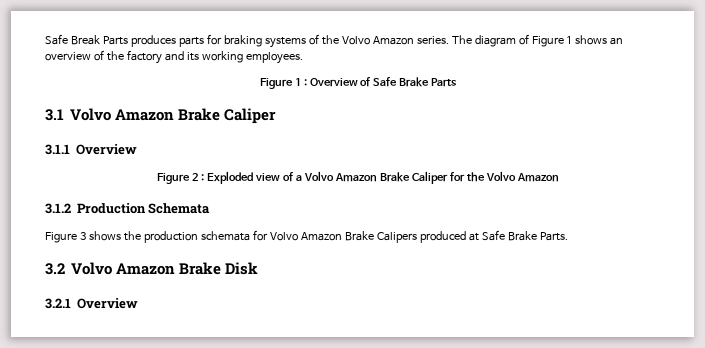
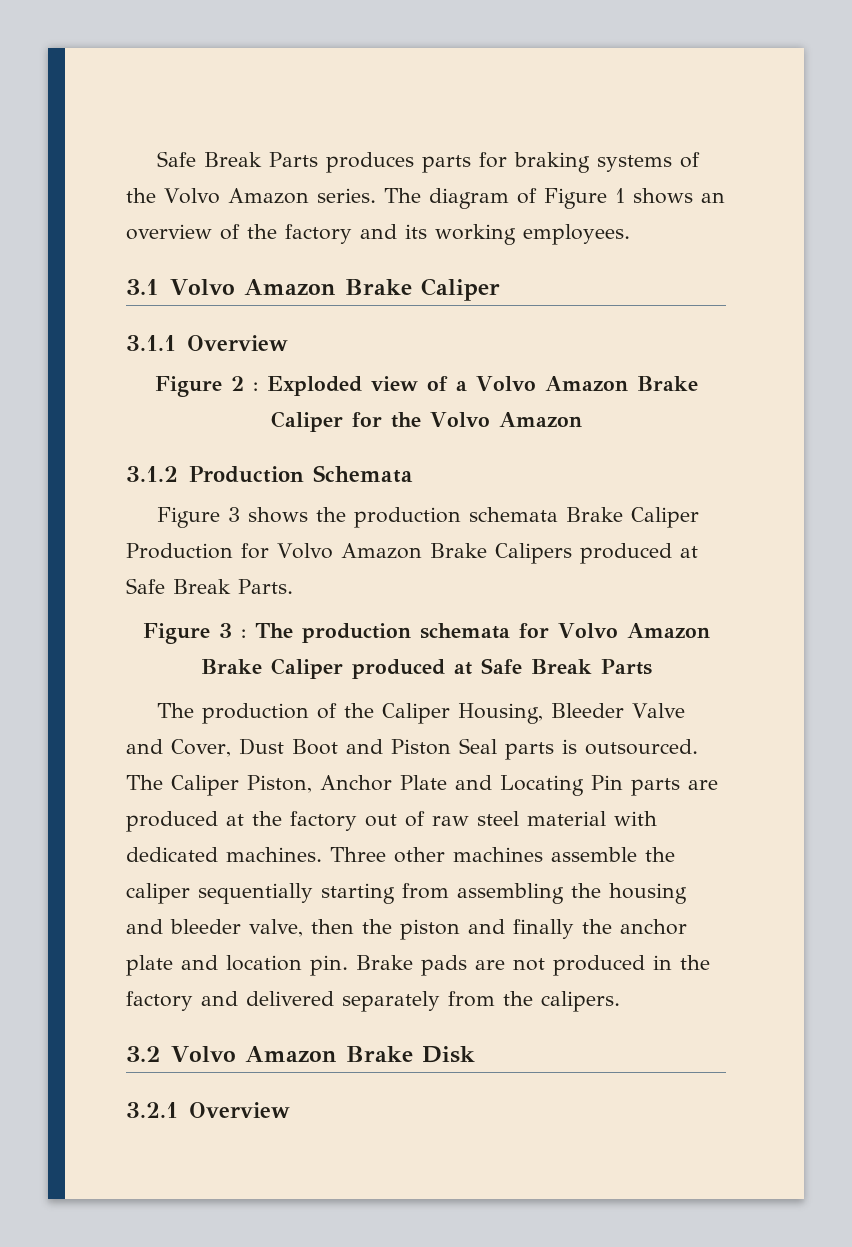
[259,77,458,89] // Figure 1 : Overview of Safe Brake Parts -> (630, 234) none
(250, 236) none -> [566,507,700,528] [126,543,233,559] Brake Caliper Production
[507,231,568,241] Brake Parts. -> [173,579,293,594] [142,623,710,644] [200,658,652,679] [157,703,686,724] [126,738,698,760] [126,775,718,796] [126,811,657,832] [126,847,675,863] [126,883,687,904] [126,919,687,940] [126,955,710,976] [126,991,620,1012] Break Parts. // Figure 3 : The production schemata for Volvo Amazon Brake Caliper produced at Safe Break Parts // The production of the Caliper Housing, Bleeder Valve and Cover, Dust Boot and Piston Seal parts is outsourced. The Caliper Piston, Anchor Plate and Locating Pin parts are produced at the factory out of raw steel material with dedicated machines. Three other machines assemble the caliper sequentially starting from assembling the housing and bleeder valve, then the piston and finally the anchor plate and location pin. Brake pads are not produced in the factory and delivered separately from the calipers.

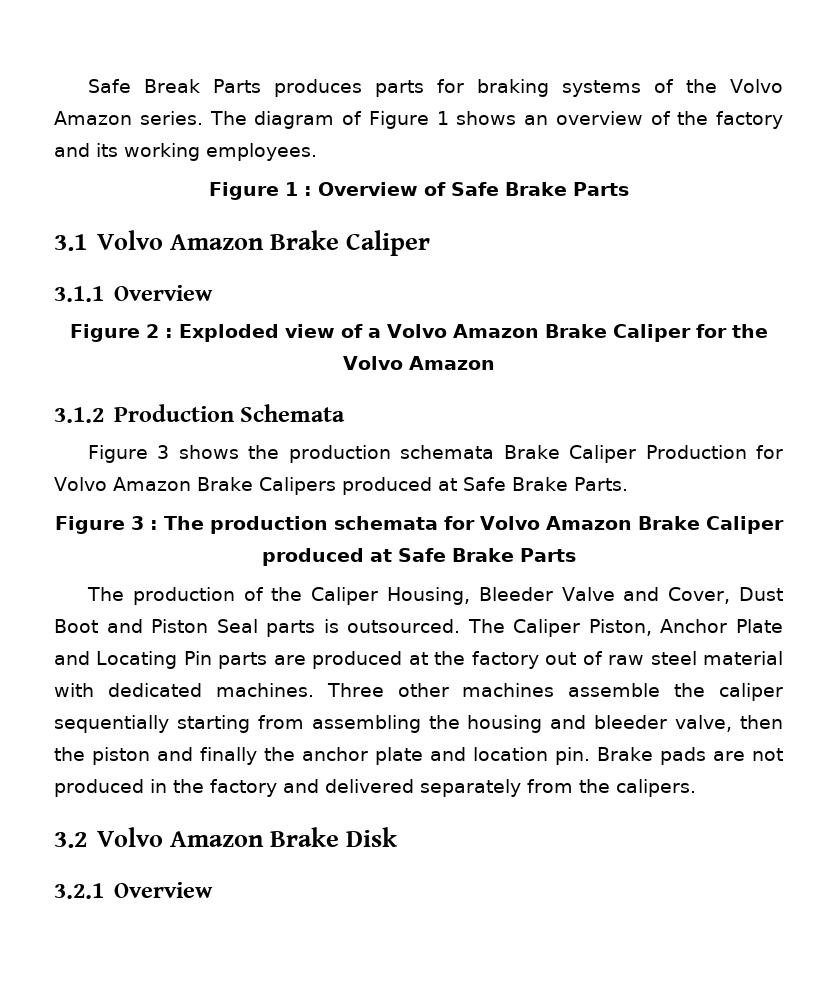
(630, 234) none -> [208,182,629,200] // Figure 1 : Overview of Safe Brake Parts
[173,579,231,594] Break -> [511,477,568,491] Brake
[530,659,592,674] Break -> [451,548,514,562] Brake

